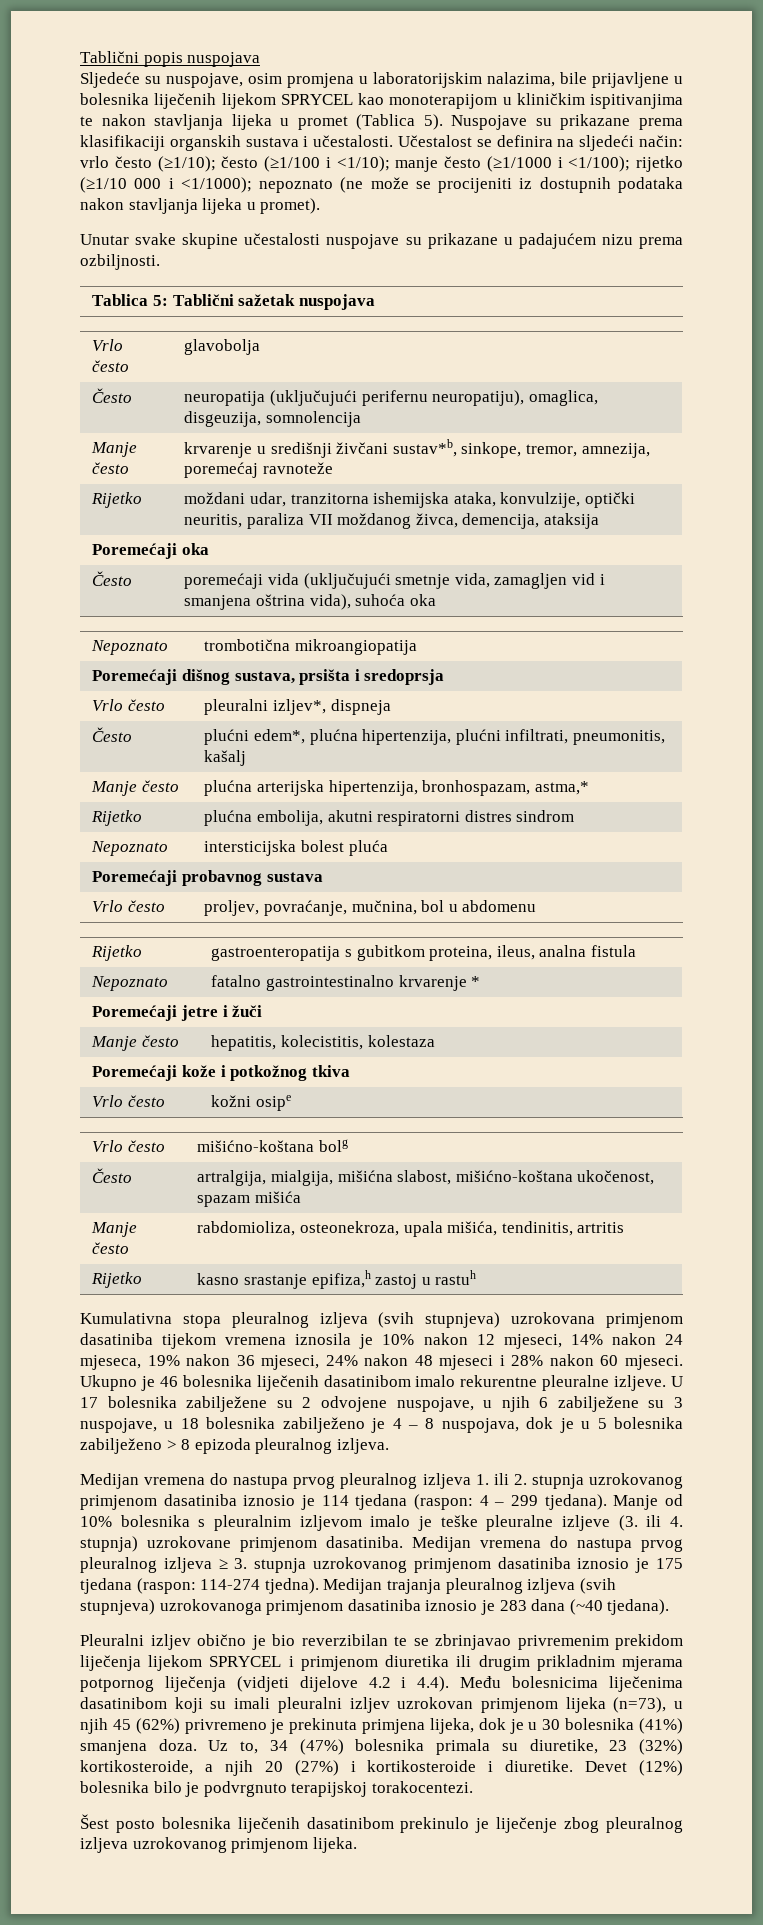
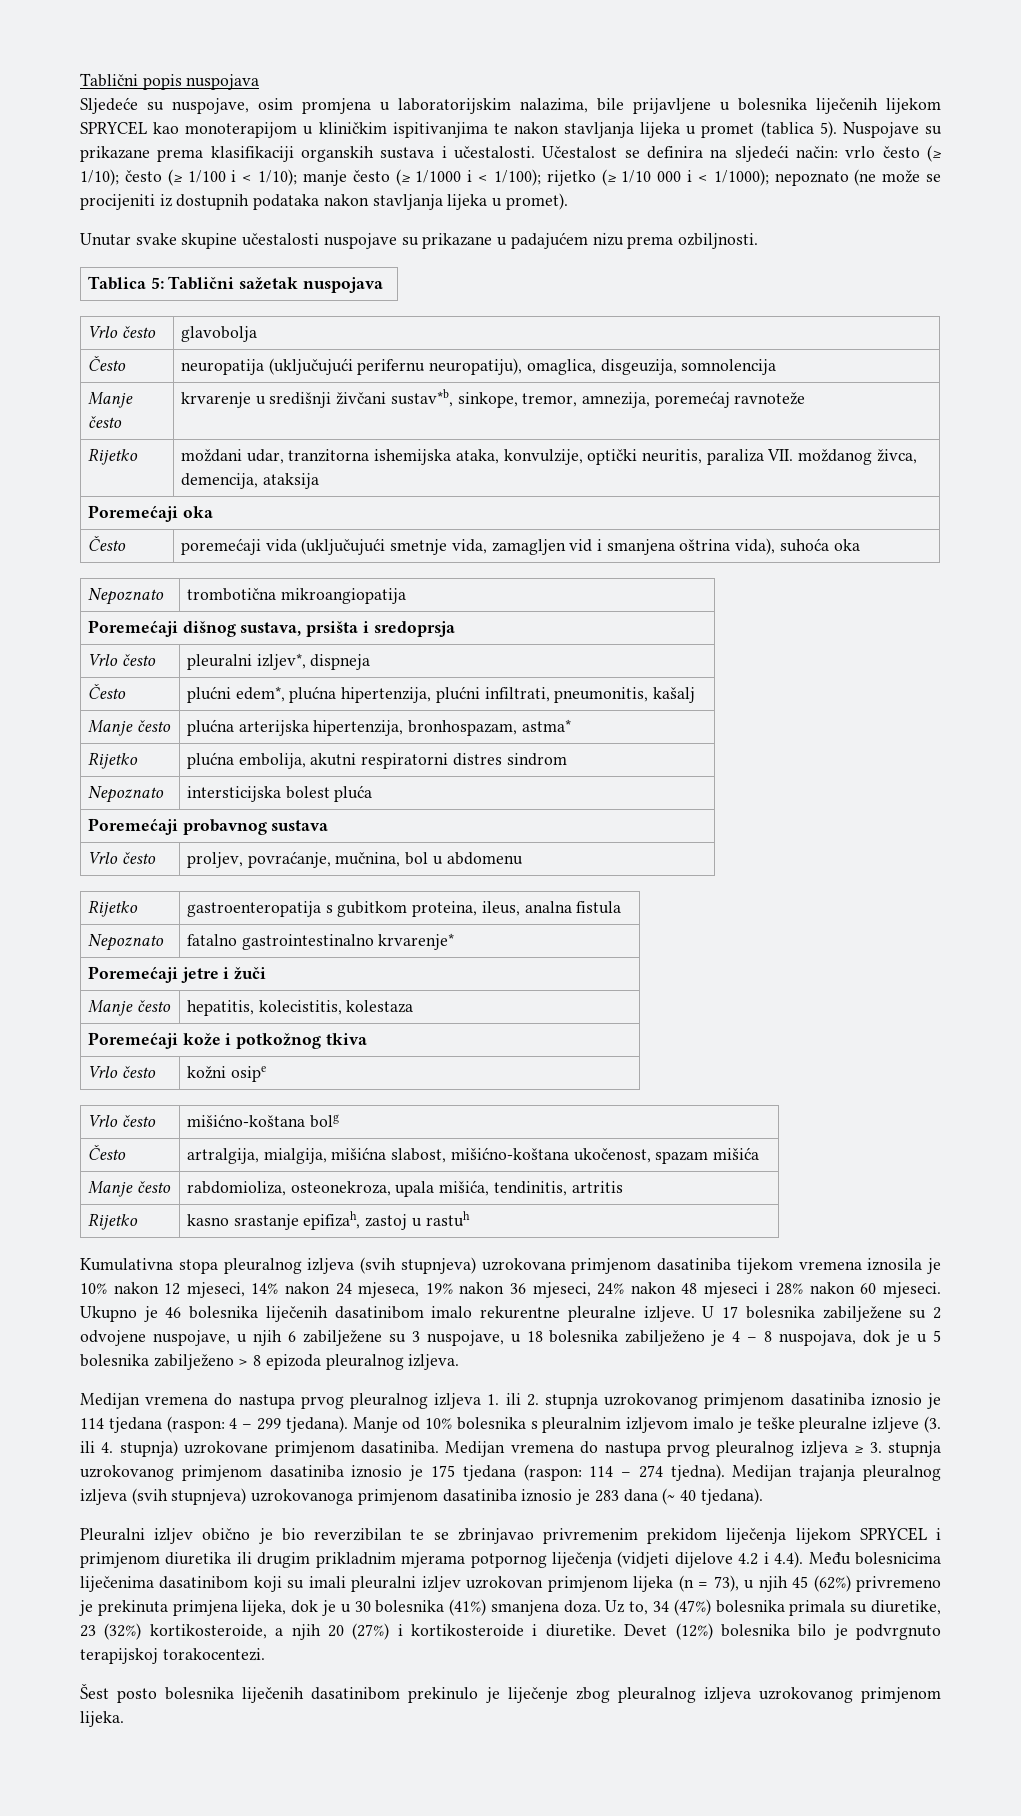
[356,114,416,130] (Tablica -> [760,121,814,138] (tablica
[157,156,683,172] [80,177,252,193] (≥1/10); često (≥1/100 i <1/10); manje često (≥1/1000 i <1/100); rijetko (≥1/10 000 i <1/1000); -> [927,145,942,162] [80,169,769,186] (≥ 1/10); često (≥ 1/100 i < 1/10); manje često (≥ 1/1000 i < 1/100); rijetko (≥ 1/10 000 i < 1/1000);
[308,514,333,525] VII -> [767,449,794,461] VII.
[534,781,589,795] astma,* -> [521,719,571,732] astma*
[398,975,481,991] krvarenje * -> [378,933,455,950] krvarenje*
[311,1270,371,1289] epifiza,h -> [303,1211,361,1230] epifizah,
[200,1579,261,1590] 114-274 -> [589,1465,663,1478] 114 – 274
[569,1599,603,1615] (~40 -> [662,1488,696,1505] (~ 40
[613,1697,667,1713] (n=73), -> [678,1575,739,1592] (n = 73),

